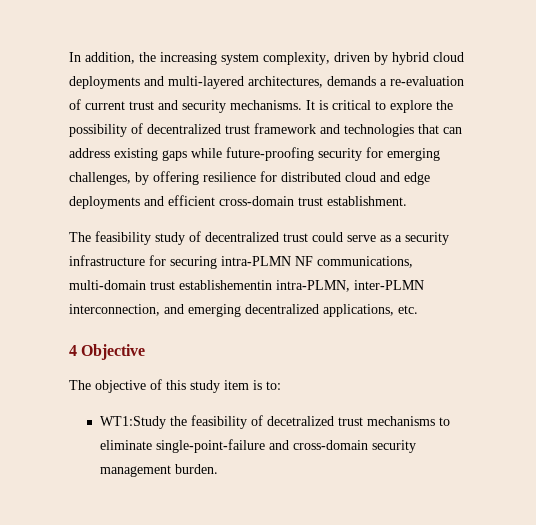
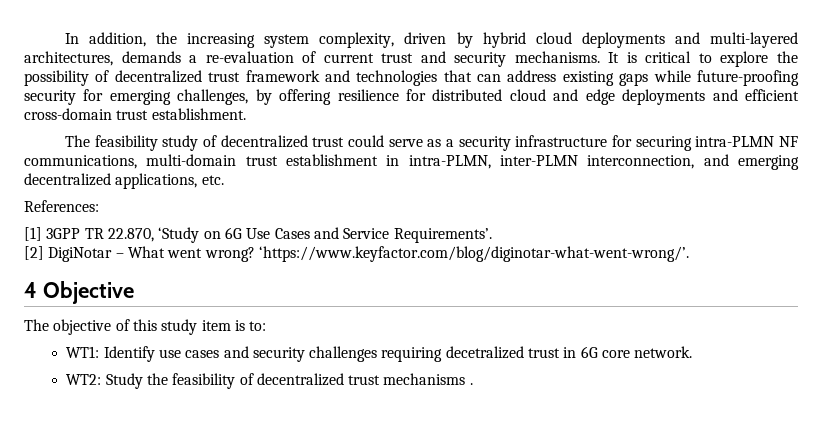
[179,280,272,290] establishementin -> [286,154,400,166] establishment in
(418, 309) none -> [24,200,99,212] [24,227,492,243] [24,246,689,262] // References: // [1] 3GPP TR 22.870, ‘Study on 6G Use Cases and Service Requirements’. // [2] DigiNotar – What went wrong? ‘https://www.keyfactor.com/blog/diginotar-what-went-wrong/’.
[99,416,166,429] WT1:Study -> [66,346,693,362] [66,373,143,389] WT1: Identify use cases and security challenges requiring decetralized trust in 6G core network. // WT2: Study
[266,416,334,426] decetralized -> [256,373,344,386] decentralized
[438,417,450,426] [99,439,416,453] [99,464,218,477] to eliminate single-point-failure and cross-domain security management burden. -> [469,383,473,385] .

